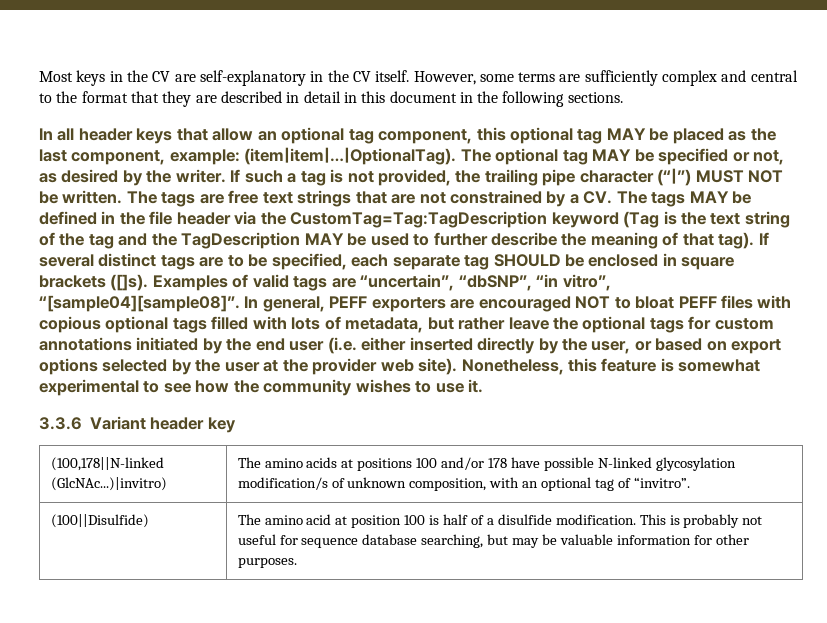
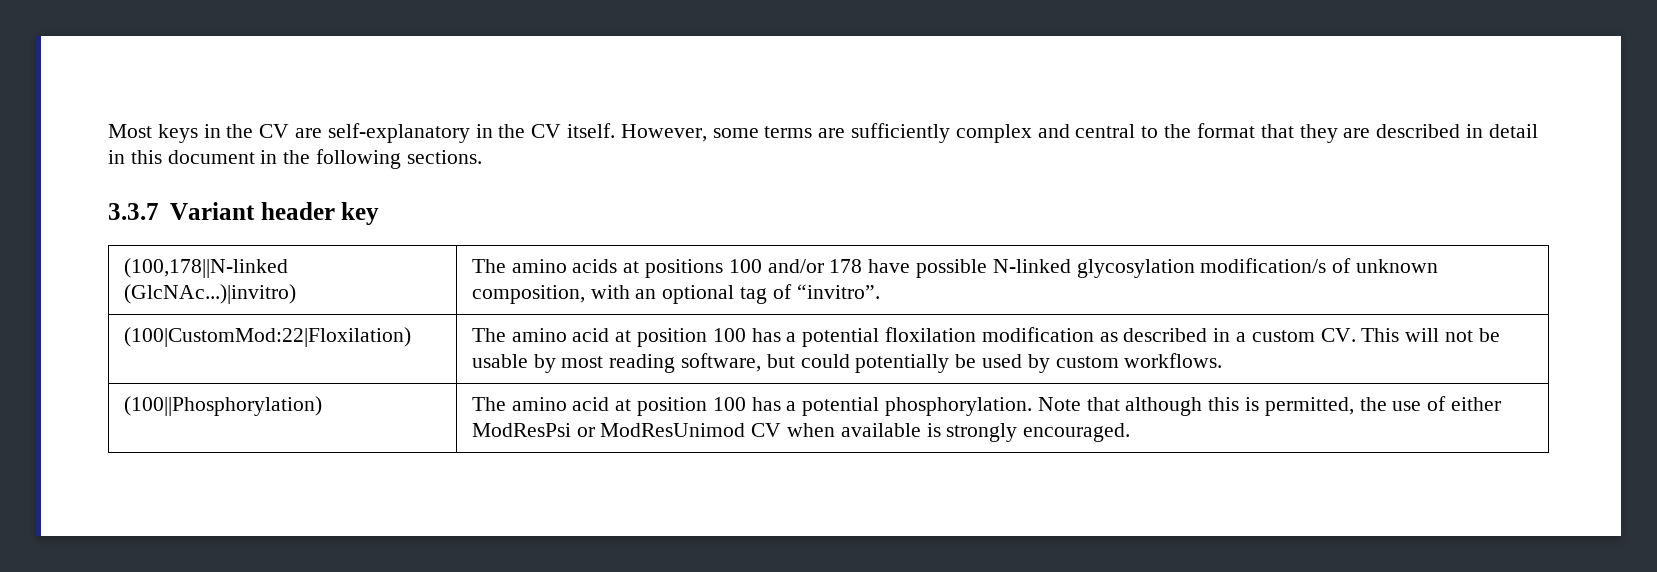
[39,127,776,144] [39,147,785,165] [39,168,784,186] [39,190,752,207] [39,211,790,228] [39,232,769,249] [39,253,735,270] [39,274,611,291] [39,295,792,312] [39,316,774,333] [39,337,782,354] [39,358,761,375] [39,379,484,396] [39,417,82,430] In all header keys that allow an optional tag component, this optional tag MAY be placed as the last component, example: (item|item|…|OptionalTag). The optional tag MAY be specified or not, as desired by the writer. If such a tag is not provided, the trailing pipe character (“|”) MUST NOT be written. The tags are free text strings that are not constrained by a CV. The tags MAY be defined in the file header via the CustomTag=Tag:TagDescription keyword (Tag is the text string of the tag and the TagDescription MAY be used to further describe the meaning of that tag). If several distinct tags are to be specified, each separate tag SHOULD be enclosed in square brackets ([]s). Examples of valid tags are “uncertain”, “dbSNP”, “in vitro”, “[sample04][sample08]”. In general, PEFF exporters are encouraged NOT to bloat PEFF files with copious optional tags filled with lots of metadata, but rather leave the optional tags for custom annotations initiated by the end user (i.e. either inserted directly by the user, or based on export options selected by the user at the provider web site). Nonetheless, this feature is somewhat experimental to see how the community wishes to use it. // 3.3.6 -> [108,203,159,220] 3.3.7
[50,514,149,528] [237,514,763,528] [237,534,749,548] [237,558,297,568] (100||Disulfide) | The amino acid at position 100 is half of a disulfide modification. This is probably not useful for sequence database searching, but may be valuable information for other purposes. -> [123,327,411,347] [471,327,1500,347] [471,353,1223,373] [123,396,322,416] [471,396,1501,416] [471,423,1131,442] (100|CustomMod:22|Floxilation) | The amino acid at position 100 has a potential floxilation modification as described in a custom CV. This will not be usable by most reading software, but could potentially be used by custom workflows. // (100||Phosphorylation) | The amino acid at position 100 has a potential phosphorylation. Note that although this is permitted, the use of either ModResPsi or ModResUnimod CV when available is strongly encouraged.

